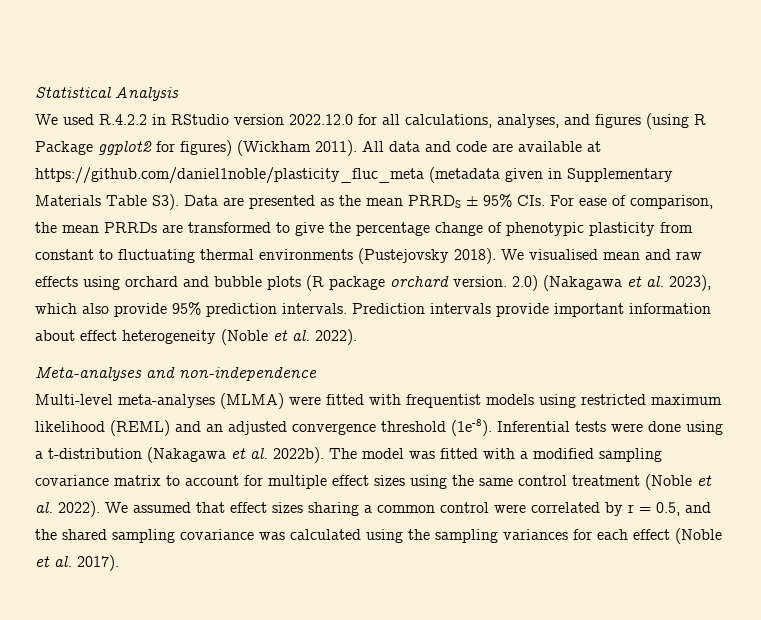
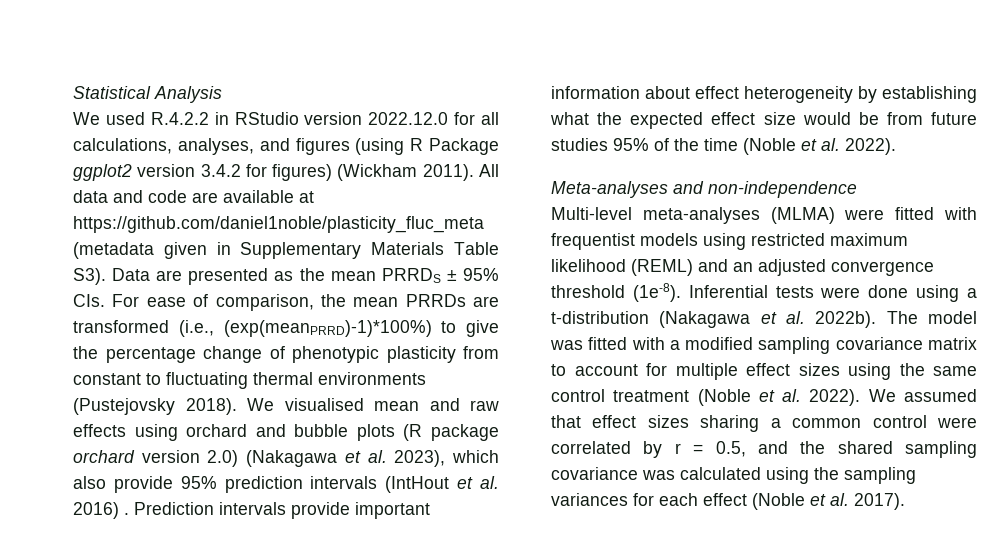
(152, 148) none -> [137,164,241,177] version 3.4.2
(271, 227) none -> [178,320,432,337] (i.e., (exp(meanPRRD)-1)*100%)
[453,276,507,287] version. -> [141,450,200,463] version
[282,303,347,314] intervals. -> [310,476,499,493] [73,502,129,519] intervals (IntHout et al. 2016) .
(216, 337) none -> [858,86,977,103] [550,112,977,129] [551,138,738,151] by establishing what the expected effect size would be from future studies 95% of the time

